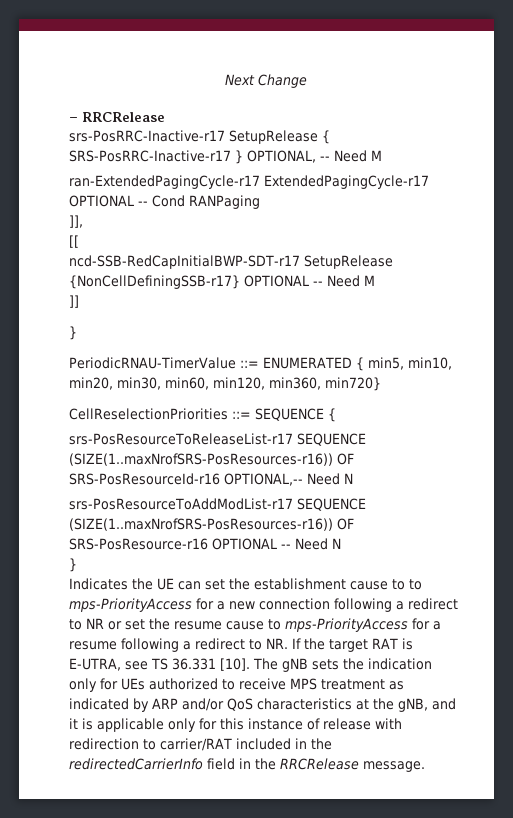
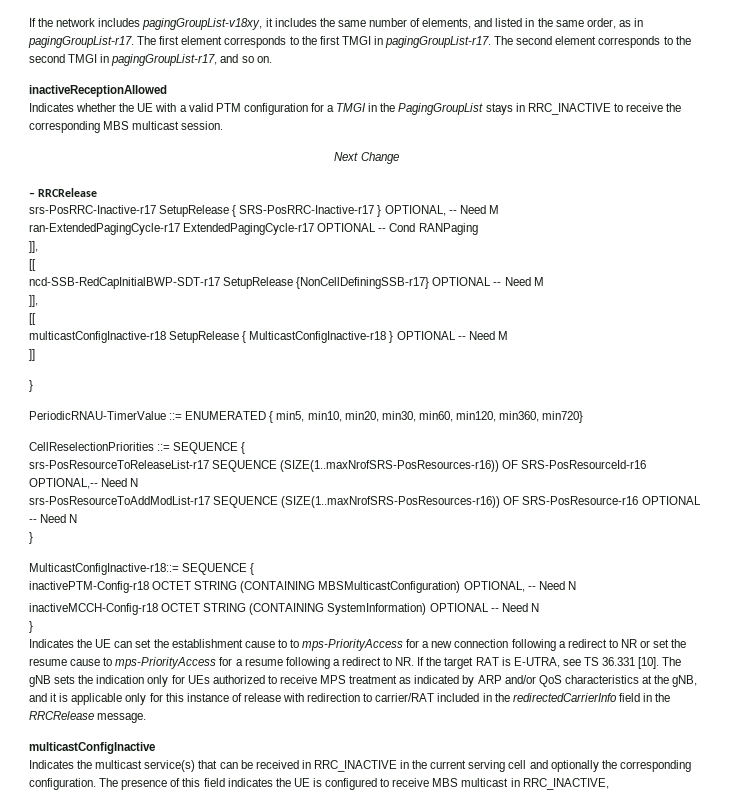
(224, 80) none -> [29,18,643,30] [28,36,691,48] [29,54,272,66] [29,85,167,97] [29,103,682,115] [29,121,224,133] If the network includes pagingGroupList-v18xy, it includes the same number of elements, and listed in the same order, as in pagingGroupList-r17. The first element corresponds to the first TMGI in pagingGroupList-r17. The second element corresponds to the second TMGI in pagingGroupList-r17, and so on. // inactiveReceptionAllowed // Indicates whether the UE with a valid PTM configuration for a TMGI in the PagingGroupList stays in RRC_INACTIVE to receive the corresponding MBS multicast session. //
(375, 280) none -> [29,295,38,307] [29,313,36,325] [29,331,508,343] // ]], // [[ // multicastConfigInactive-r18 SetupRelease { MulticastConfigInactive-r18 } OPTIONAL -- Need M
(77, 565) none -> [29,563,255,575] [29,581,576,593] [29,603,539,615] [29,621,33,633] // MulticastConfigInactive-r18::= SEQUENCE { // inactivePTM-Config-r18 OCTET STRING (CONTAINING MBSMulticastConfiguration) OPTIONAL, -- Need N // inactiveMCCH-Config-r18 OCTET STRING (CONTAINING SystemInformation) OPTIONAL -- Need N // }
(425, 766) none -> [29,742,155,754] [29,760,691,772] [29,778,609,790] // multicastConfigInactive // Indicates the multicast service(s) that can be received in RRC_INACTIVE in the current serving cell and optionally the corresponding configuration. The presence of this field indicates the UE is configured to receive MBS multicast in RRC_INACTIVE,

